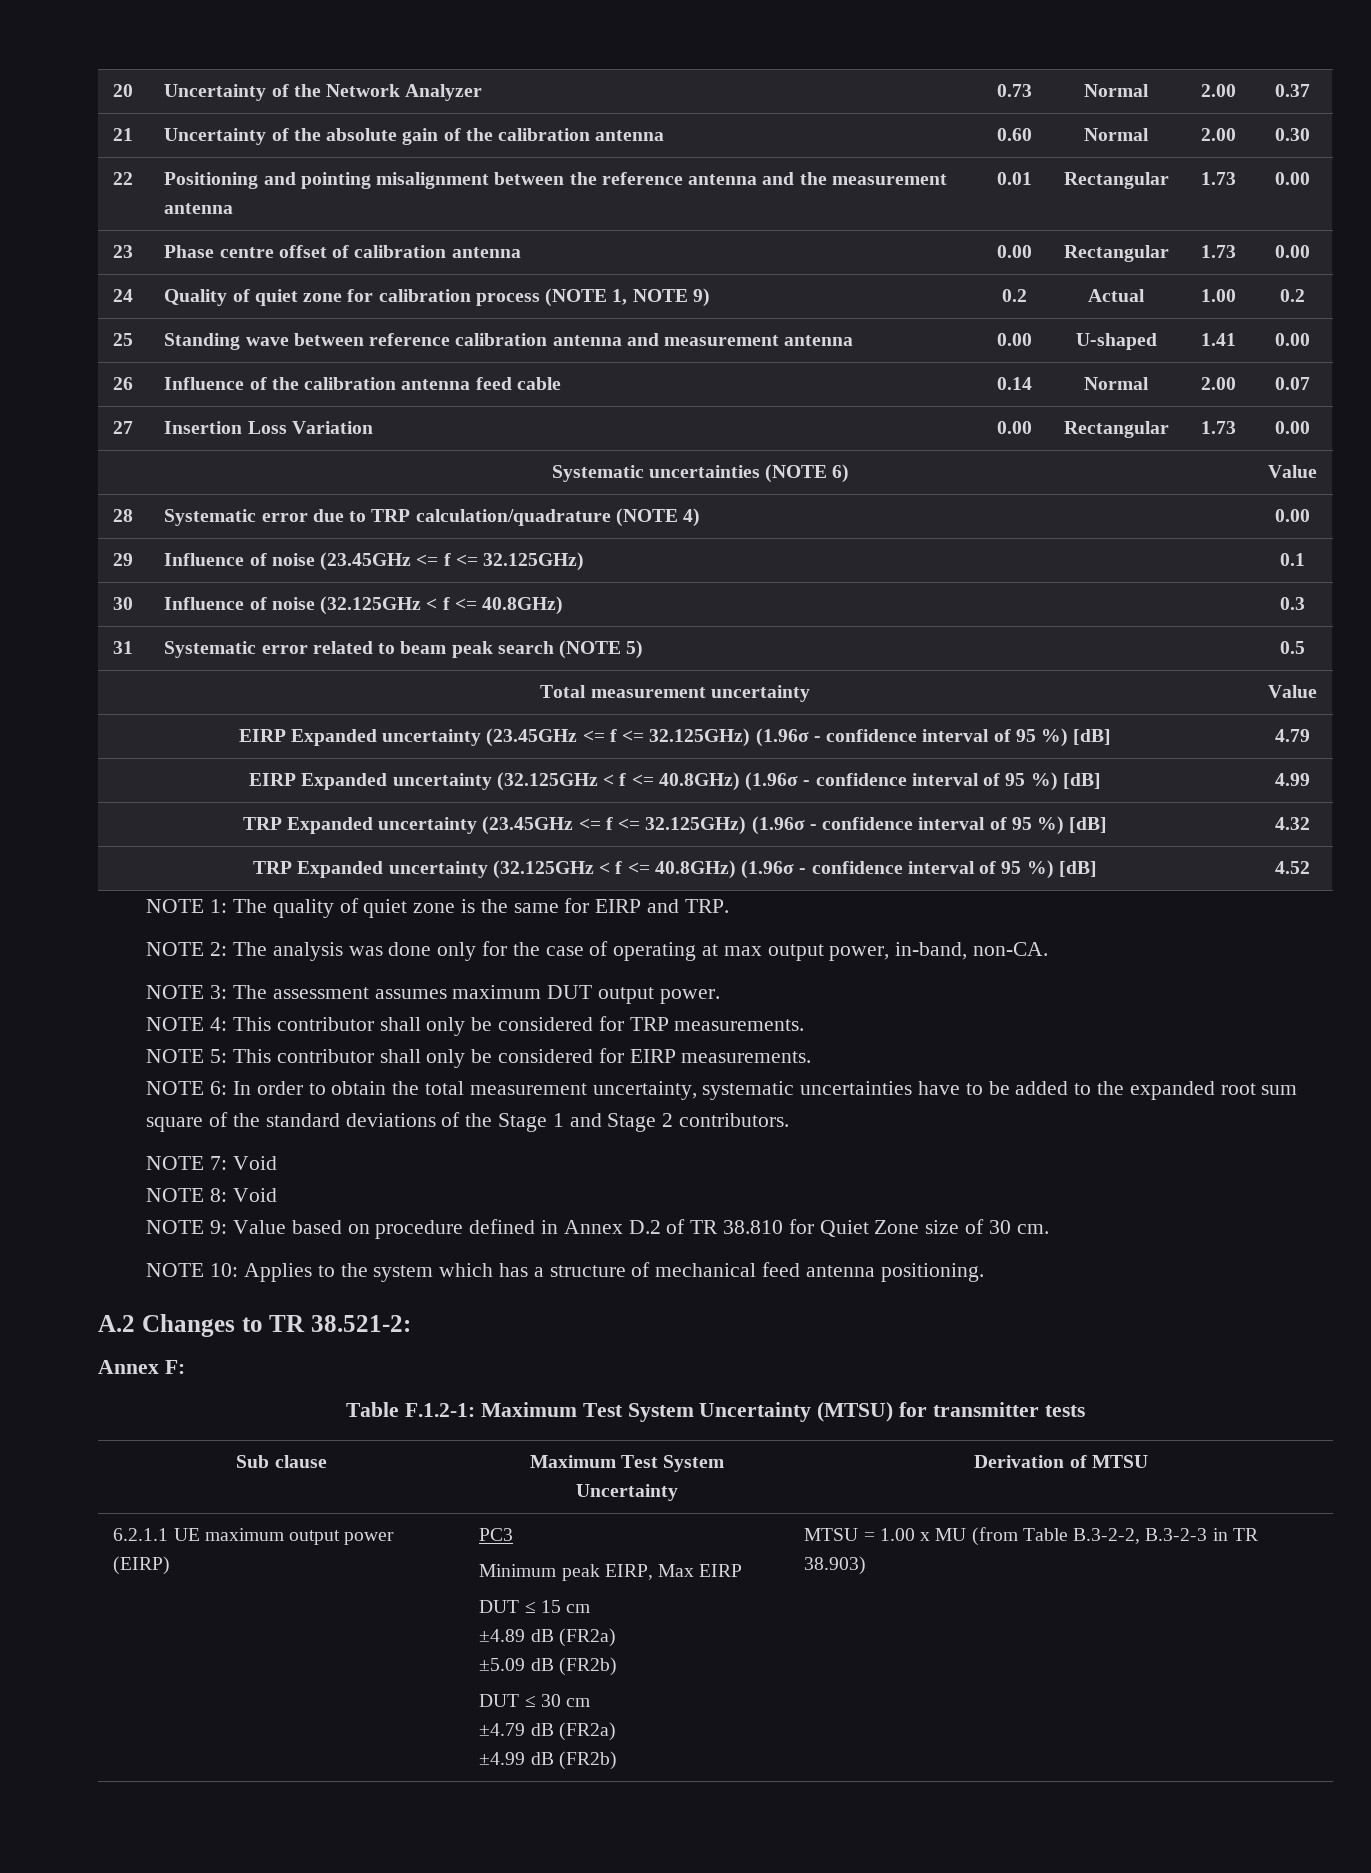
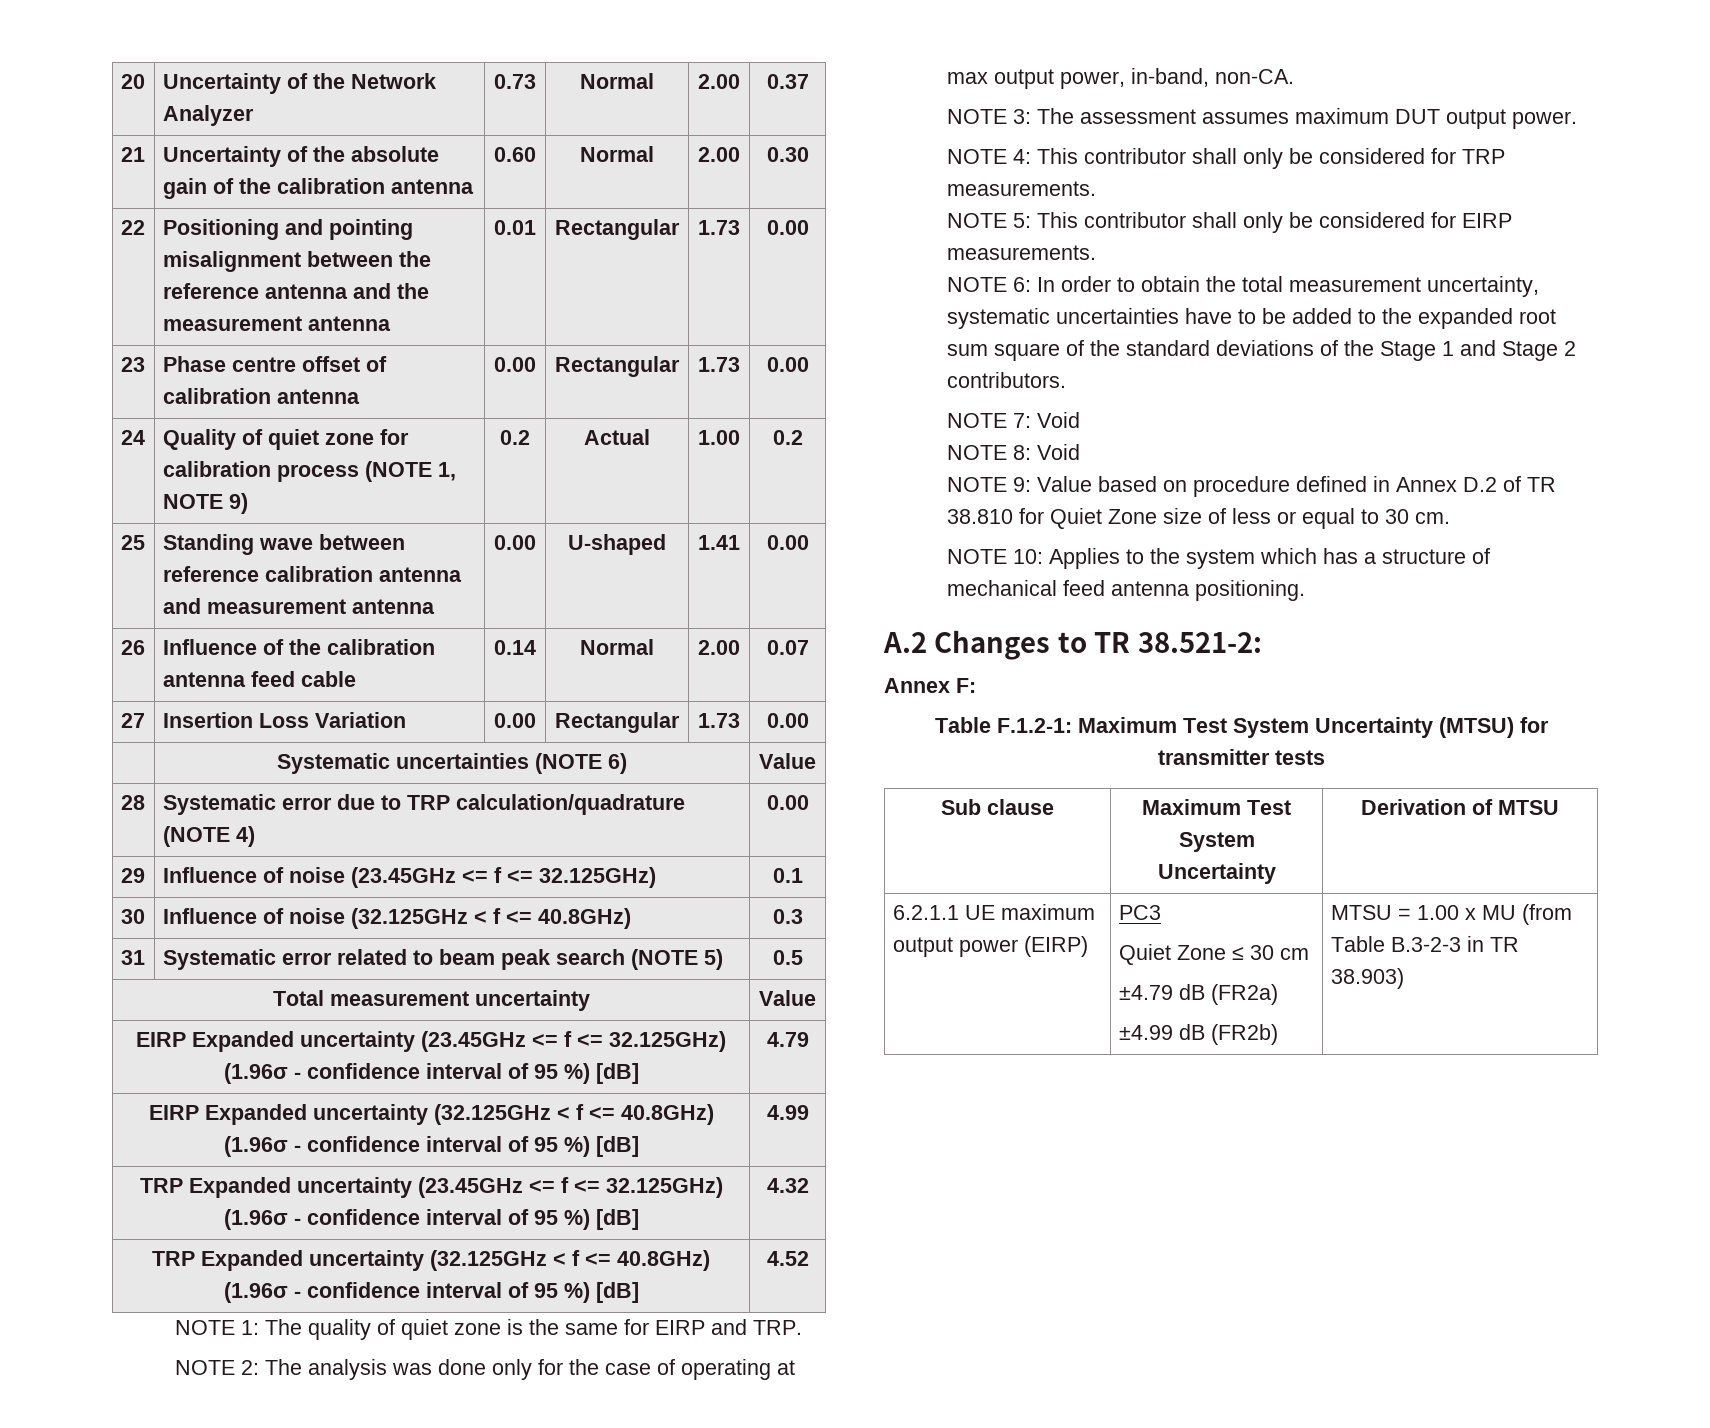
(984, 1226) none -> [1231,508,1379,529] less or equal to
[479,1564,743,1581] [479,1600,591,1613] [479,1628,616,1647] [479,1657,617,1676] [479,1694,520,1707] Minimum peak EIRP, Max EIRP // DUT ≤ 15 cm // ±4.89 dB (FR2a) // ±5.09 dB (FR2b) // DUT -> [1118,944,1226,965] Quiet Zone
[1073,1528,1141,1544] B.3-2-2, -> (1385, 944) none

